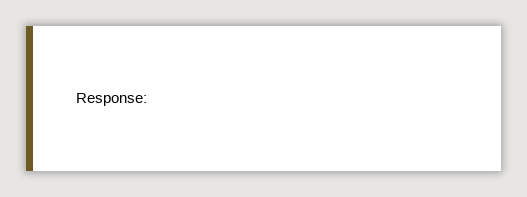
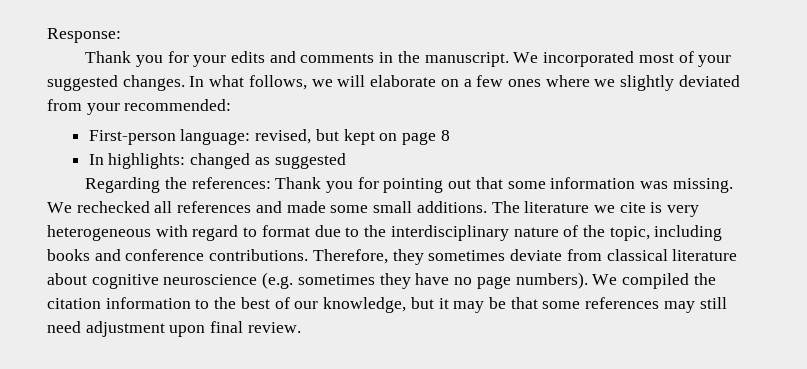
(147, 99) none -> [85,51,732,67] [47,75,740,91] [47,99,232,115] [88,129,450,145] [88,153,346,169] [85,177,733,193] [47,201,700,217] [47,225,723,241] [47,249,738,265] [47,272,716,289] [47,297,727,313] [47,321,301,337] // Thank you for your edits and comments in the manuscript. We incorporated most of your suggested changes. In what follows, we will elaborate on a few ones where we slightly deviated from your recommended: // First-person language: revised, but kept on page 8 // In highlights: changed as suggested // Regarding the references: Thank you for pointing out that some information was missing. We rechecked all references and made some small additions. The literature we cite is very heterogeneous with regard to format due to the interdisciplinary nature of the topic, including books and conference contributions. Therefore, they sometimes deviate from classical literature about cognitive neuroscience (e.g. sometimes they have no page numbers). We compiled the citation information to the best of our knowledge, but it may be that some references may still need adjustment upon final review.

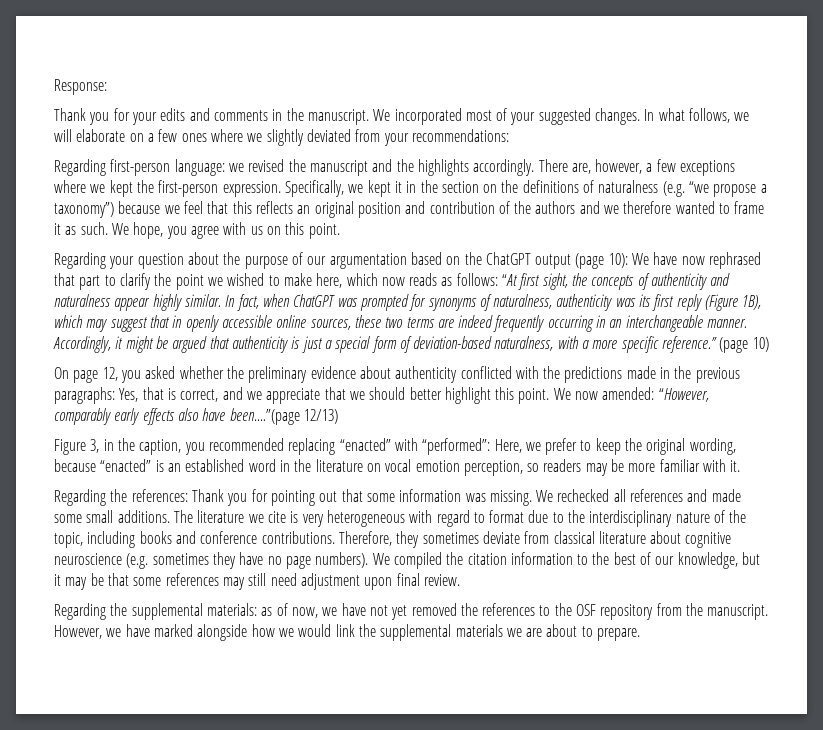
[124,99,232,111] [88,129,450,145] [88,153,346,169] recommended: // First-person language: revised, but kept on page 8 // In highlights: changed as suggested -> [411,129,509,142] [54,159,736,176] [54,180,767,197] [54,201,765,218] [54,222,340,239] [54,252,762,269] [54,273,731,290] [54,294,762,311] [54,315,748,332] [53,336,769,353] [54,366,740,383] [54,387,709,404] [54,408,338,425] [54,438,736,455] [54,459,741,476] recommendations: // Regarding first-person language: we revised the manuscript and the highlights accordingly. There are, however, a few exceptions where we kept the first-person expression. Specifically, we kept it in the section on the definitions of naturalness (e.g. “we propose a taxonomy”) because we feel that this reflects an original position and contribution of the authors and we therefore wanted to frame it as such. We hope, you agree with us on this point. // Regarding your question about the purpose of our argumentation based on the ChatGPT output (page 10): We have now rephrased that part to clarify the point we wished to make here, which now reads as follows: “At first sight, the concepts of authenticity and naturalness appear highly similar. In fact, when ChatGPT was prompted for synonyms of naturalness, authenticity was its first reply (Figure 1B), which may suggest that in openly accessible online sources, these two terms are indeed frequently occurring in an interchangeable manner. Accordingly, it might be argued that authenticity is just a special form of deviation-based naturalness, with a more specific reference.” (page 10) // On page 12, you asked whether the preliminary evidence about authenticity conflicted with the predictions made in the previous paragraphs: Yes, that is correct, and we appreciate that we should better highlight this point. We now amended: “However, comparably early effects also have been….”(page 12/13) // Figure 3, in the caption, you recommended replacing “enacted” with “performed”: Here, we prefer to keep the original wording, because “enacted” is an established word in the literature on vocal emotion perception, so readers may be more familiar with it.
(301, 327) none -> [54,603,769,620] [54,624,641,641] // Regarding the supplemental materials: as of now, we have not yet removed the references to the OSF repository from the manuscript. However, we have marked alongside how we would link the supplemental materials we are about to prepare.

